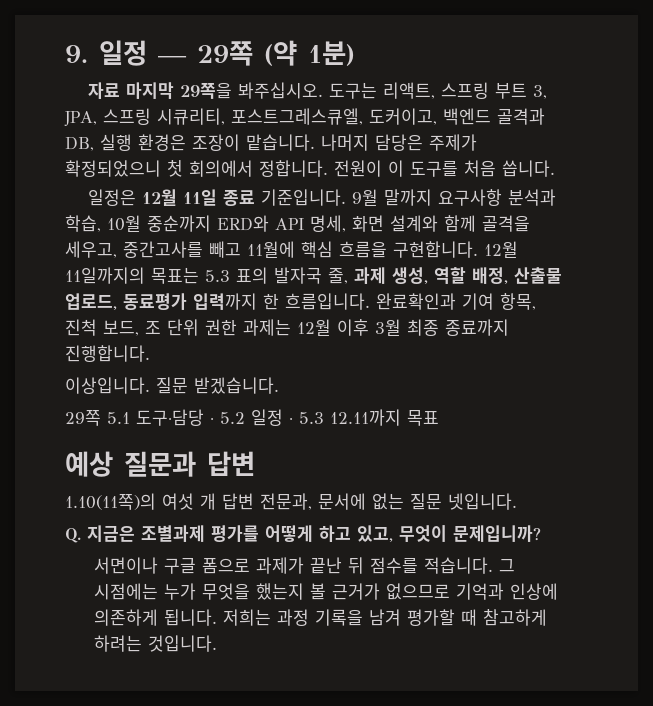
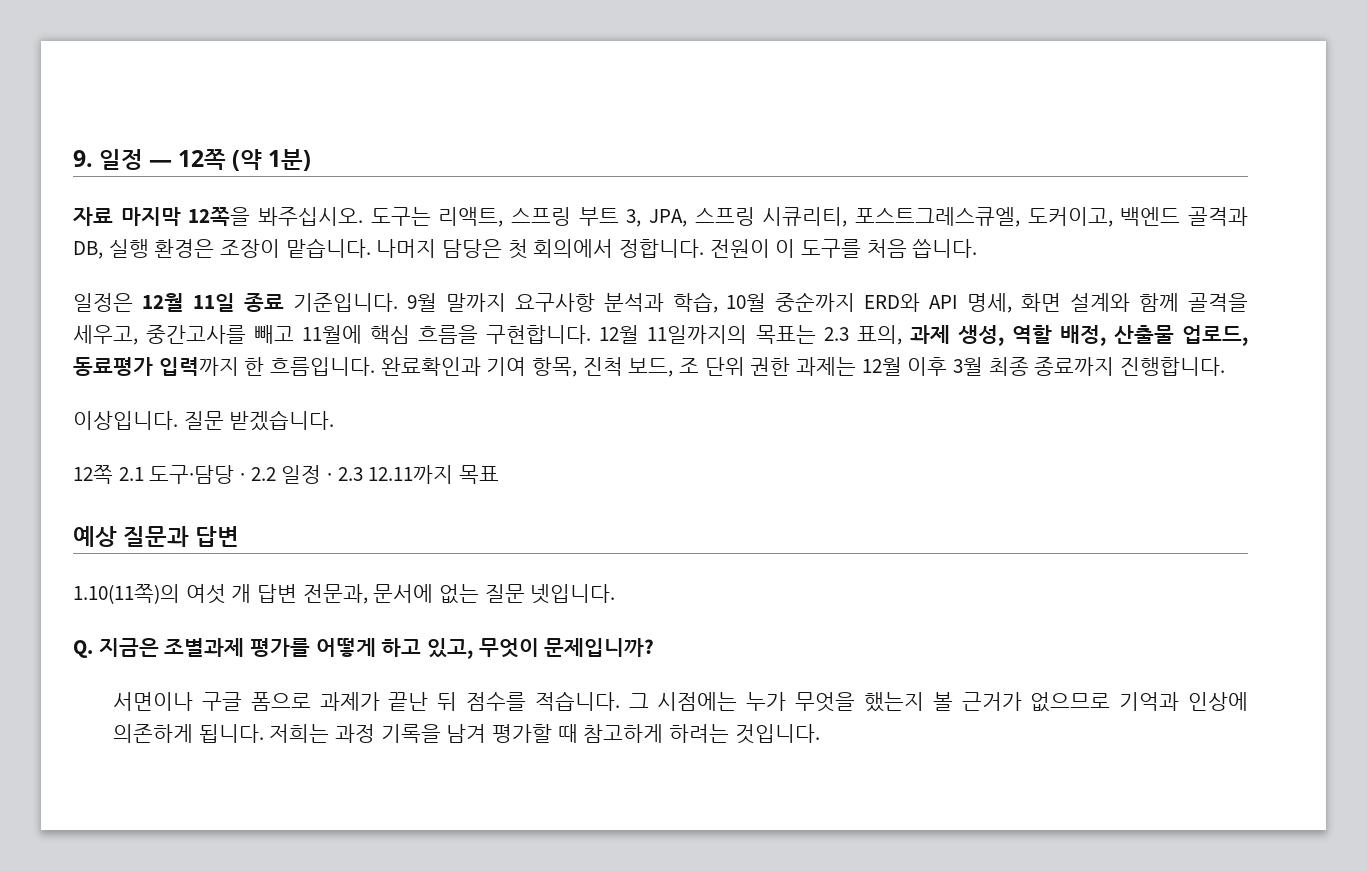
[197,41,253,66] 29쪽 -> [178,149,227,170] 12쪽
[179,82,232,99] 29쪽을 -> [188,207,251,226] 12쪽을
[429,134,477,151] [65,160,161,177] 주제가 확정되었으니 -> (503, 248) none
[205,267,348,284] 5.3 표의 발자국 줄, -> [823,325,902,345] 2.3 표의,
[65,410,130,426] 29쪽 5.1 -> [73,465,144,484] 12쪽 2.1
[220,412,245,424] 5.2 -> [250,467,276,481] 2.2
[299,412,324,424] 5.3 -> [337,467,363,481] 2.3

